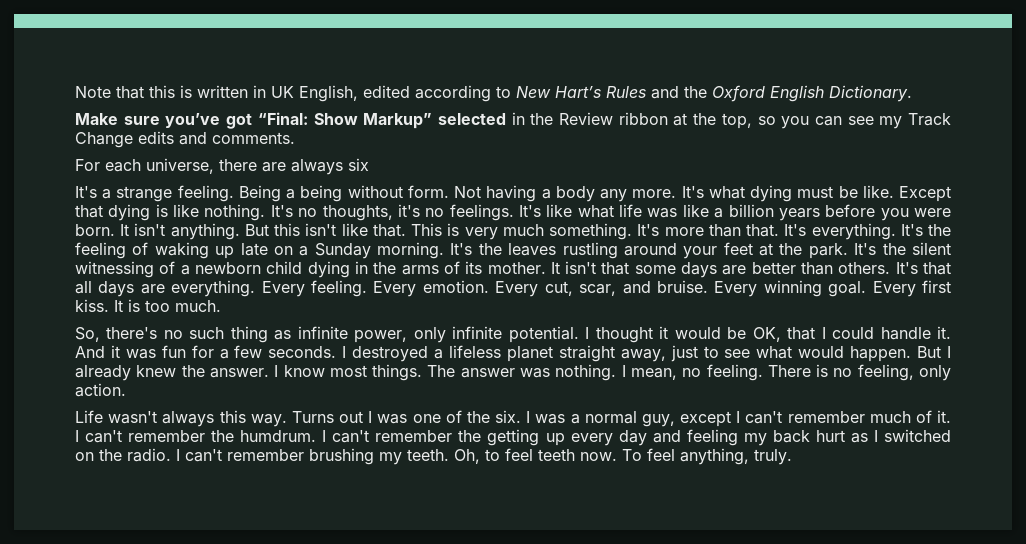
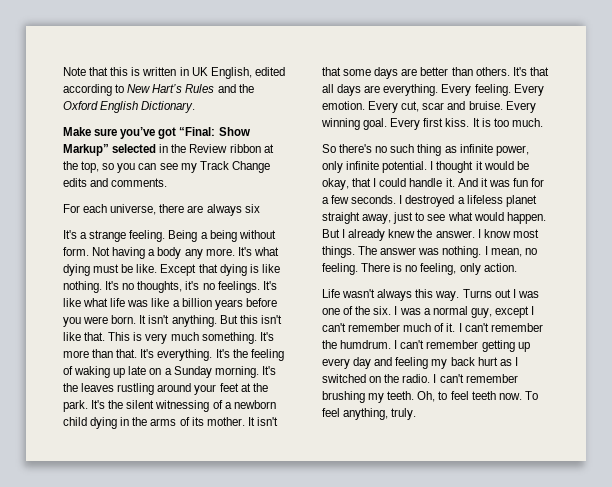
[579,284,617,296] scar, -> [422,102,445,110] scar
[75,327,100,342] So, -> [322,144,336,153] So
[752,327,781,342] OK, -> [322,178,349,190] okay,
[458,430,482,442] the -> (479, 344) none

